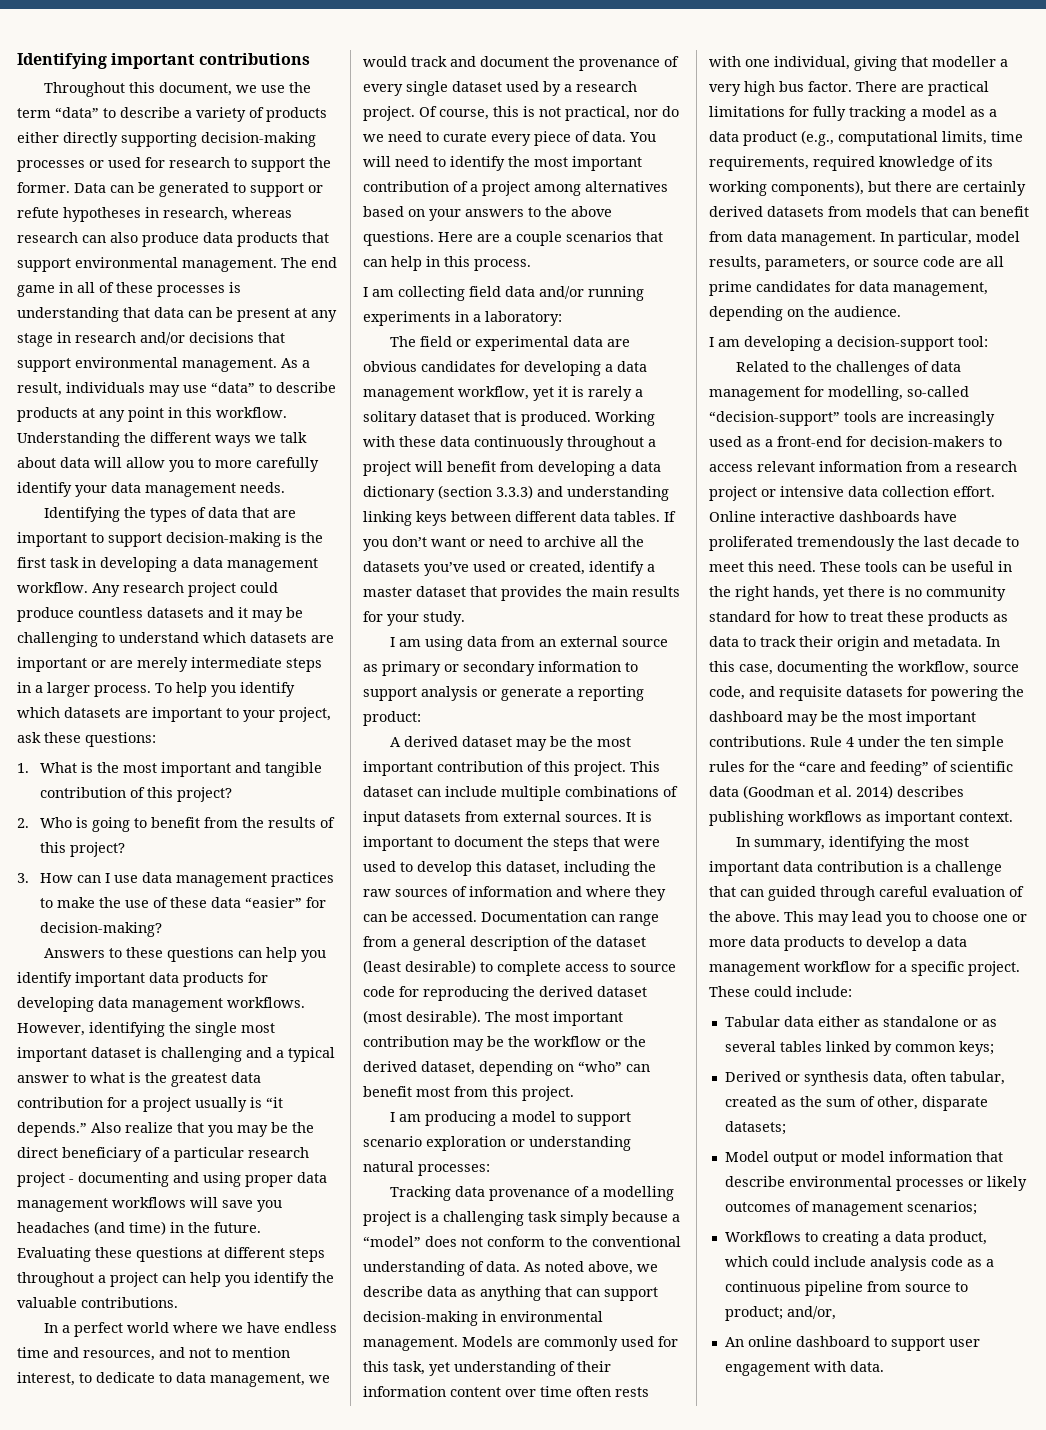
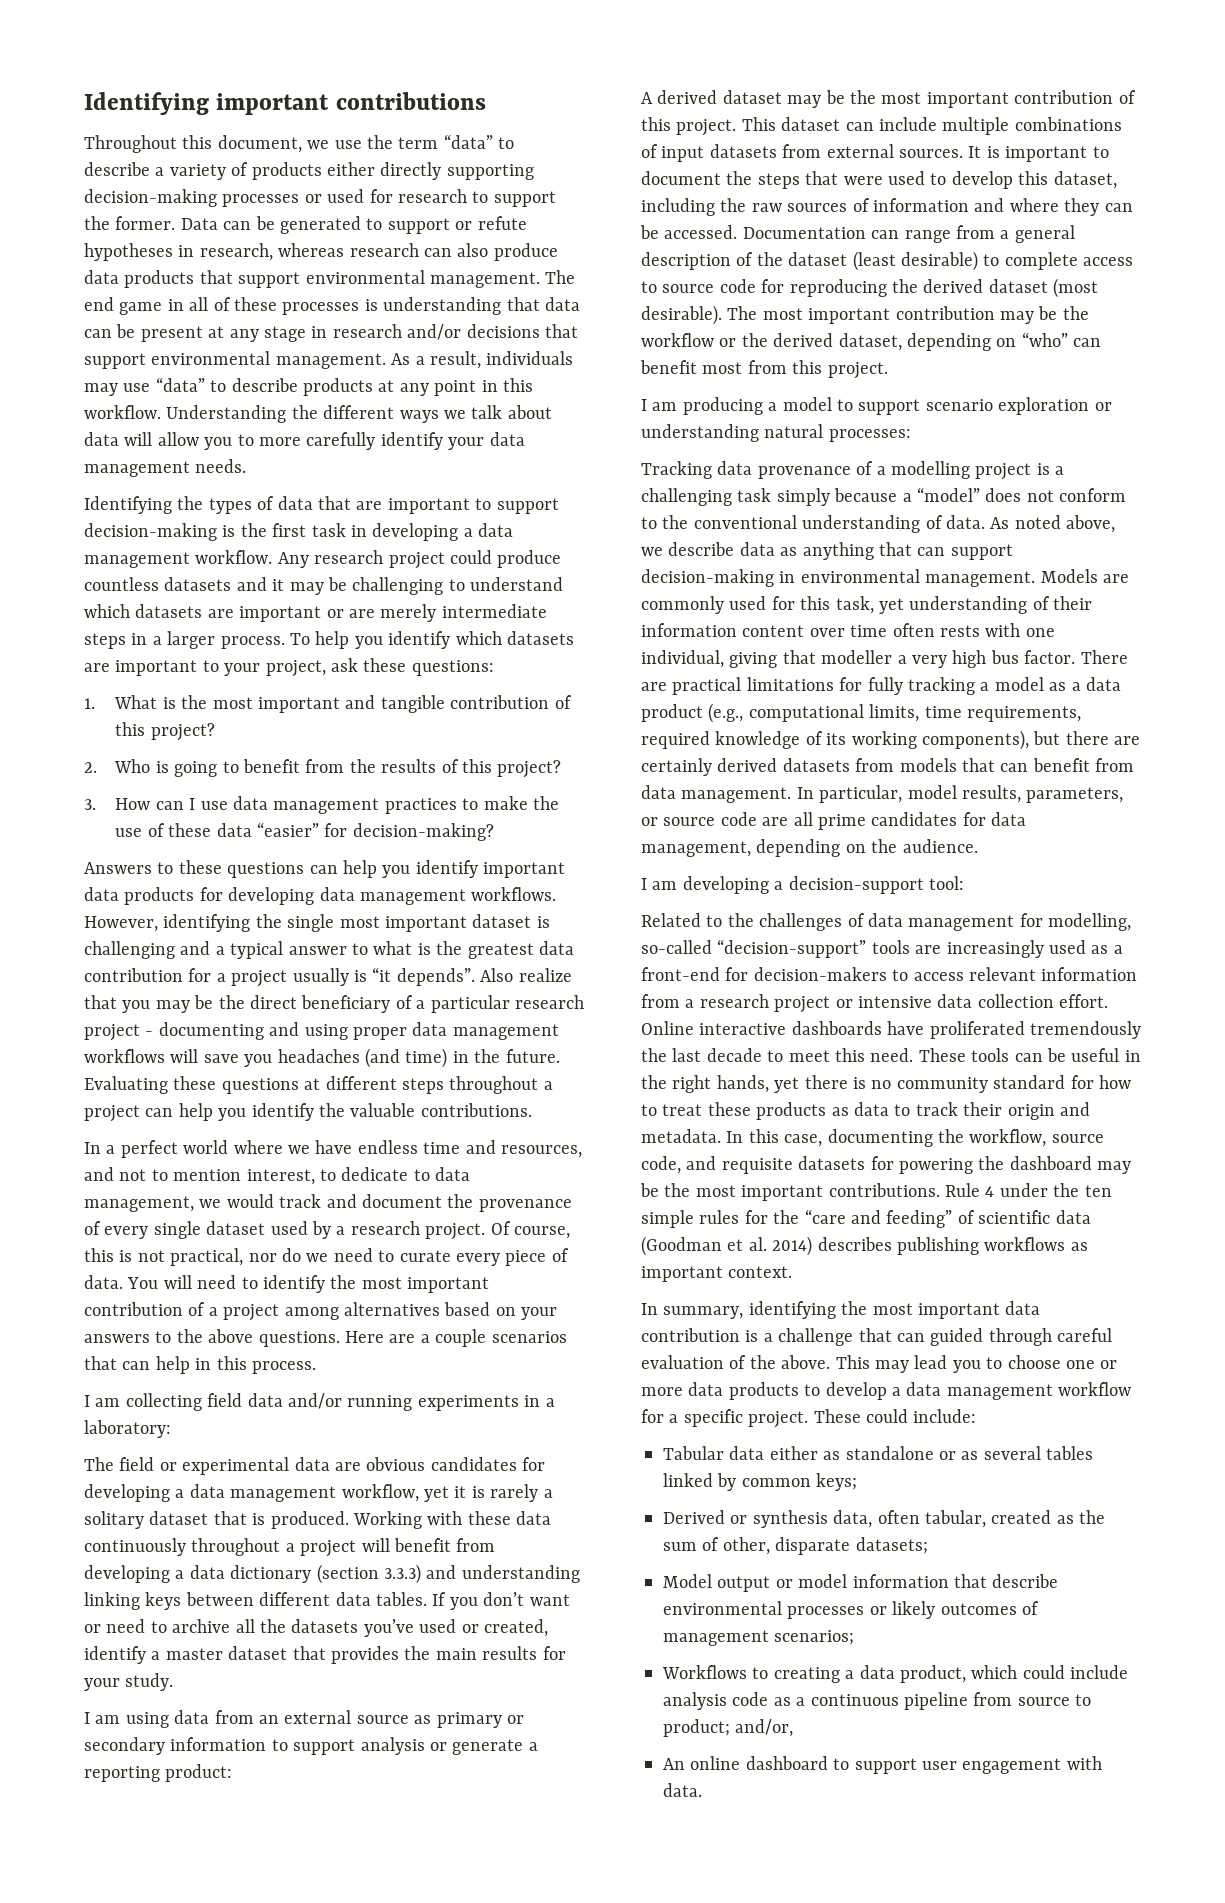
[17,1122,87,1137] depends.” -> [396,968,475,986] depends”.

